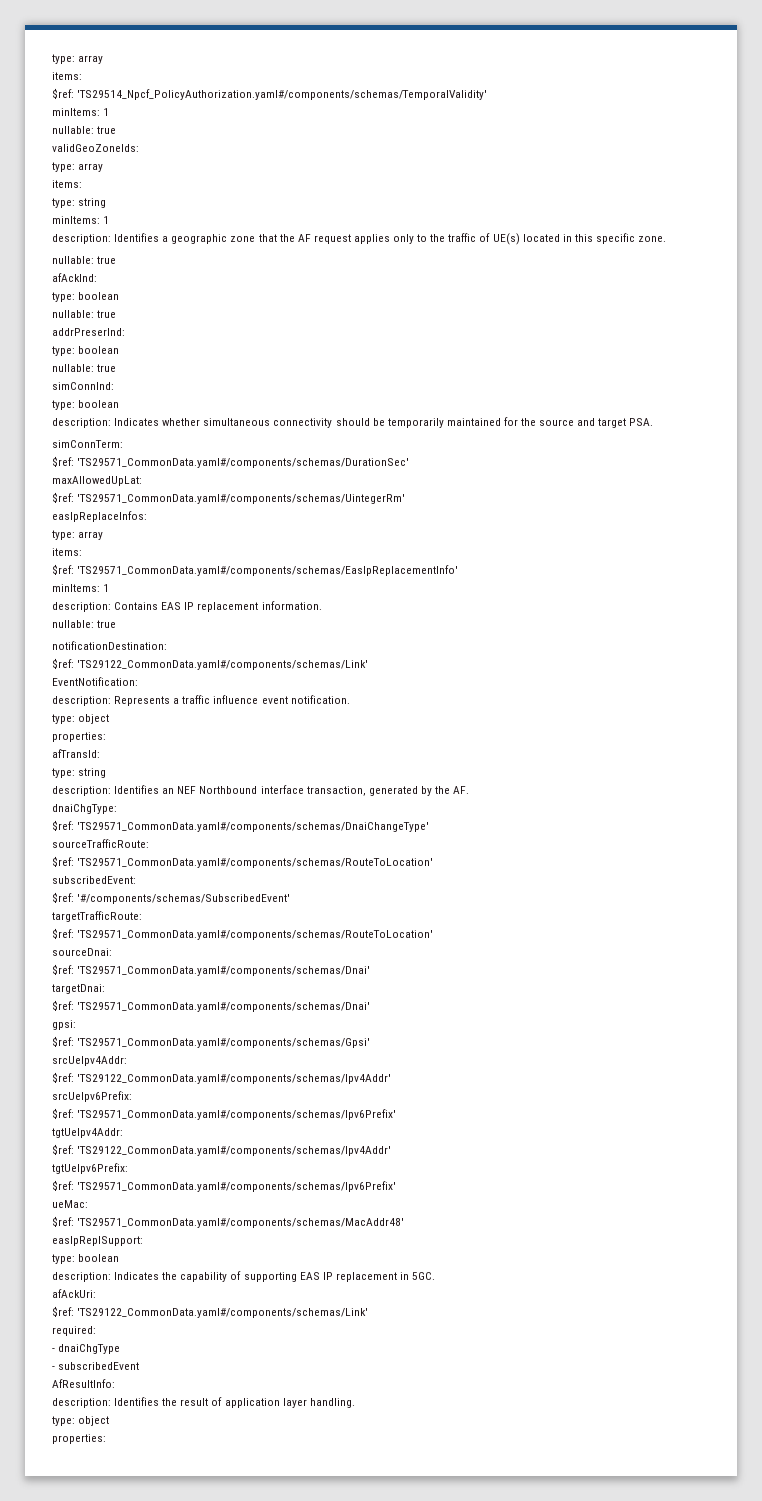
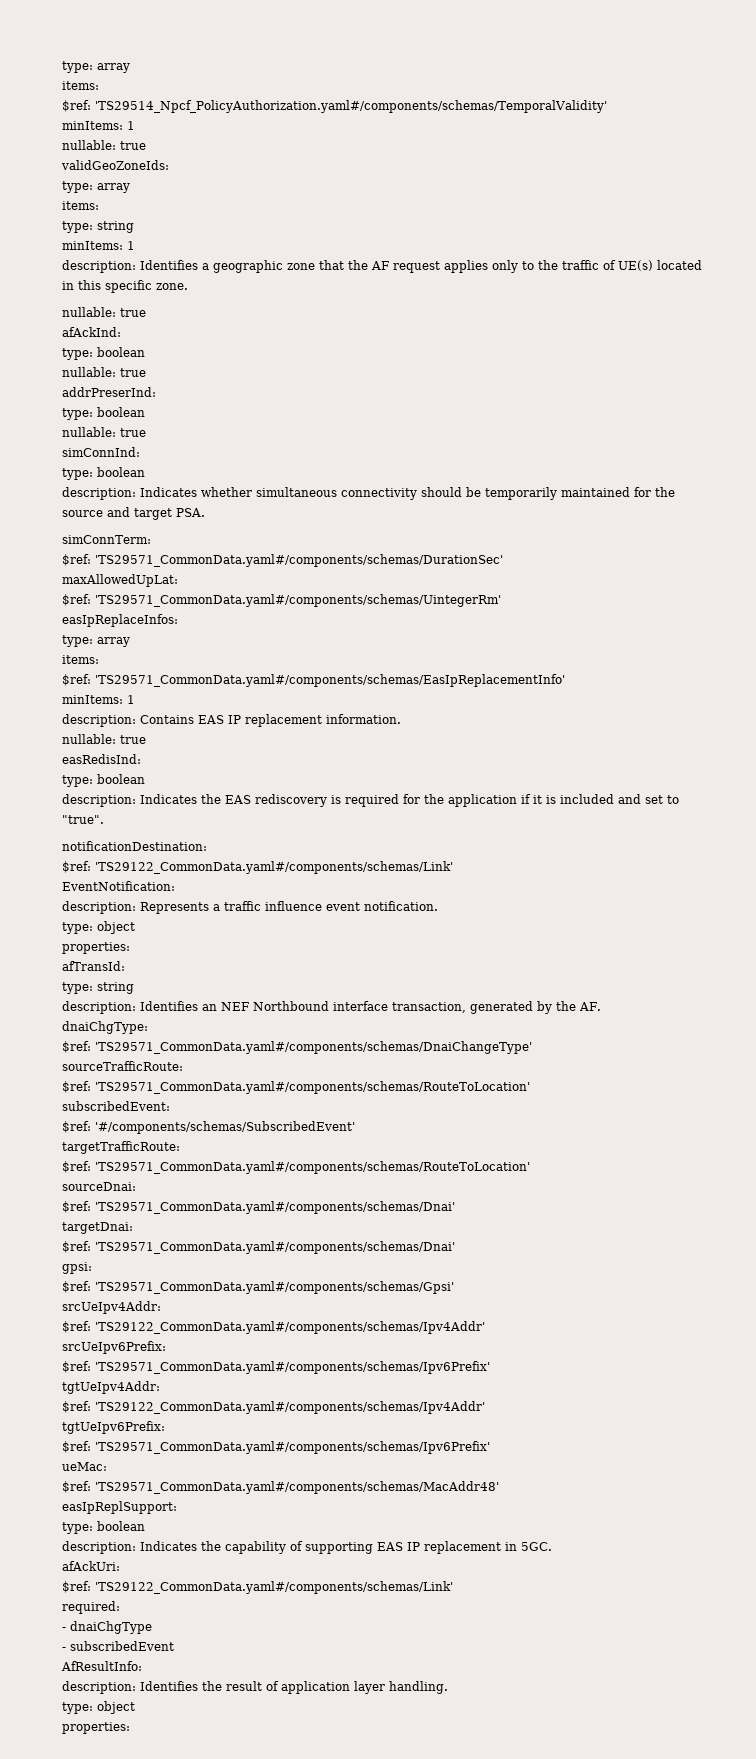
(117, 624) none -> [62,754,141,764] [62,774,145,787] [62,794,679,807] [62,815,104,824] // easRedisInd: // type: boolean // description: Indicates the EAS rediscovery is required for the application if it is included and set to "true".

